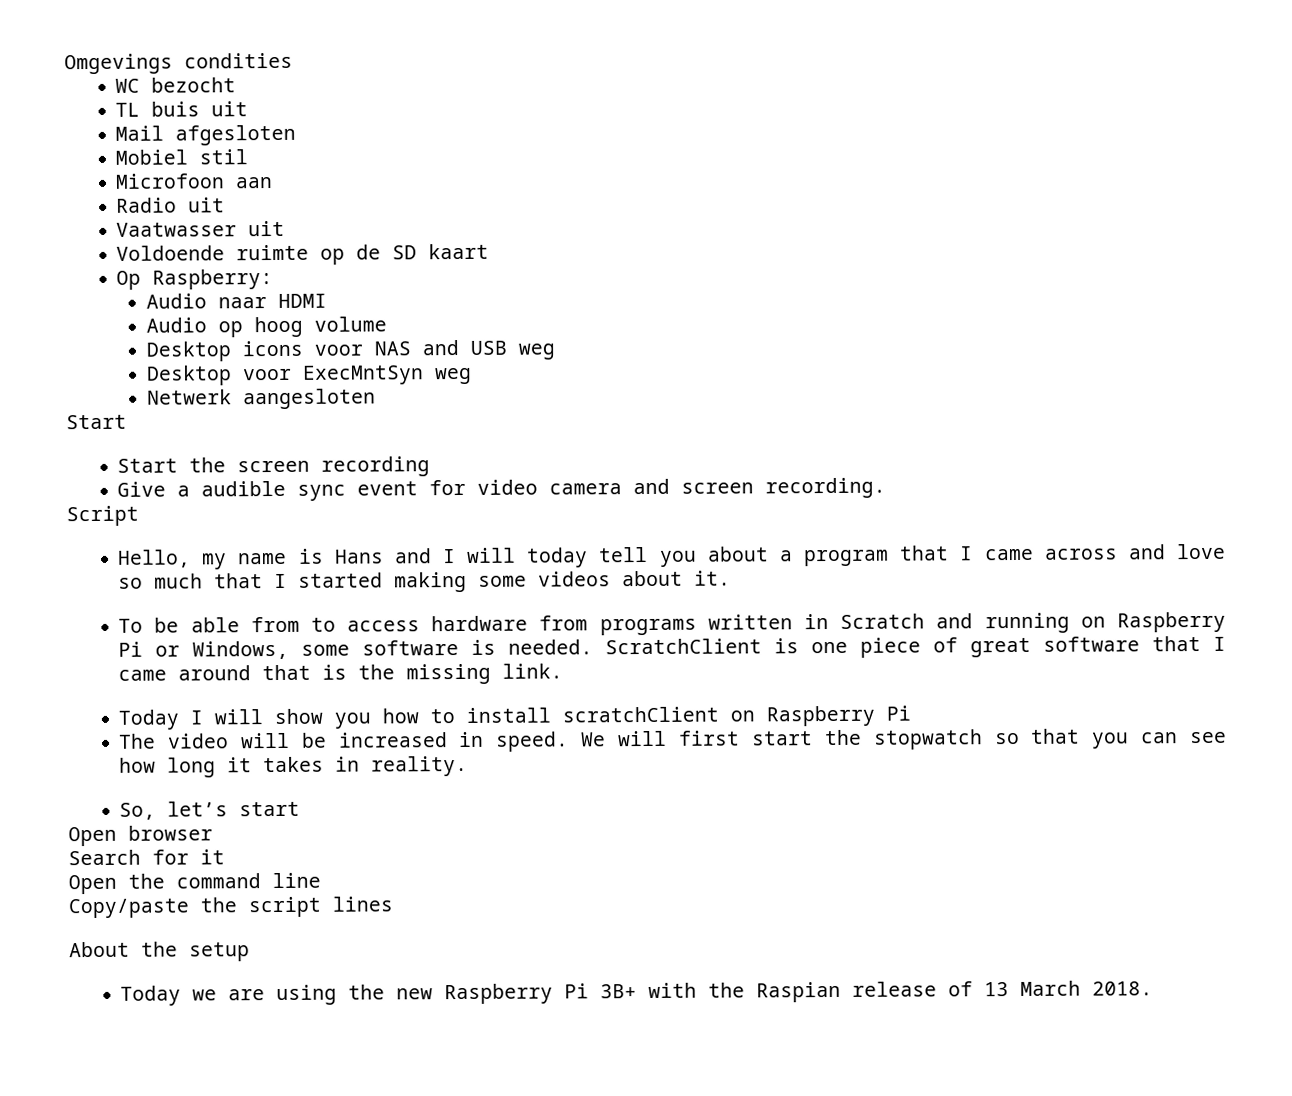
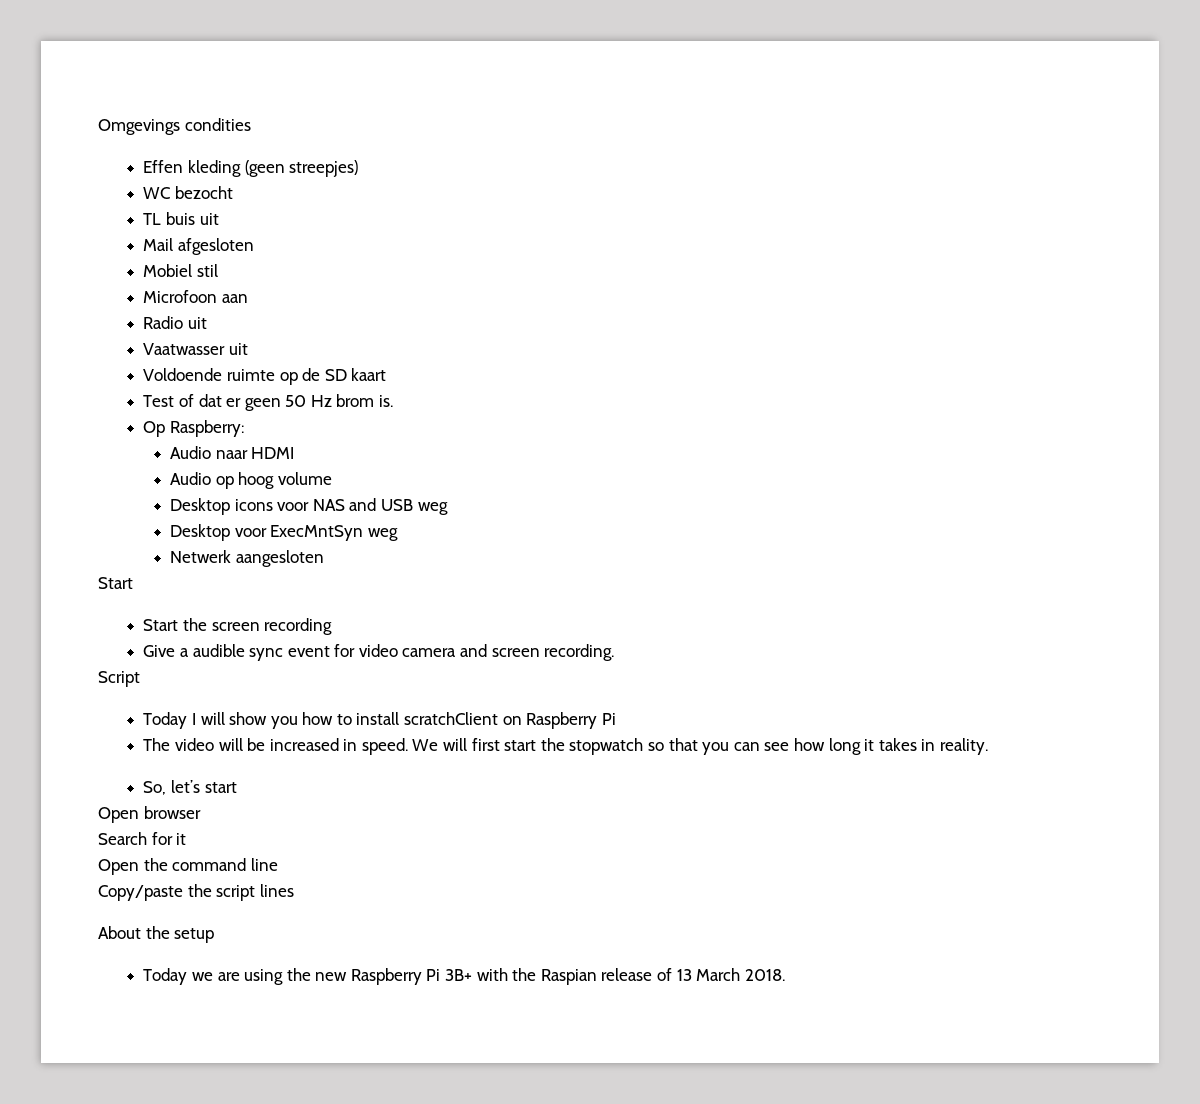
(293, 60) none -> [143,160,359,177] // Effen kleding (geen streepjes)
(490, 251) none -> [143,394,394,411] // Test of dat er geen 50 Hz brom is.
[118,543,1226,570] [118,570,732,593] [118,611,1226,636] [118,635,1227,660] [118,663,564,685] // Hello, my name is Hans and I will today tell you about a program that I came across and love so much that I started making some videos about it. // To be able from to access hardware from programs written in Scratch and running on Raspberry Pi or Windows, some software is needed. ScratchClient is one piece of great software that I came around that is the missing link. -> (140, 679) none

